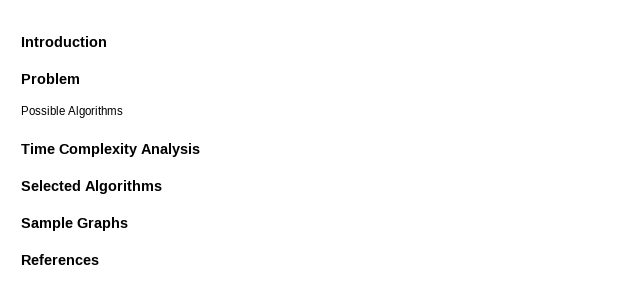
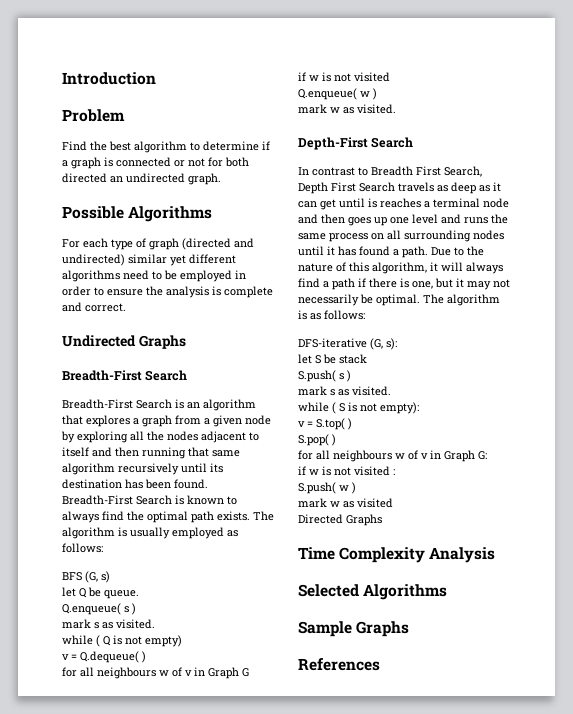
[21,106,124,118] Possible Algorithms -> [62,141,270,153] [62,157,249,169] [62,173,221,185] [62,206,213,222] [62,238,254,250] [62,254,236,266] [62,270,246,282] [62,286,273,298] [62,302,126,312] [62,335,186,349] [62,370,188,381] [62,399,256,411] [62,415,271,427] [61,431,259,443] [62,447,240,459] [62,463,223,475] [62,479,208,489] [62,495,237,505] [62,511,274,523] [62,527,238,539] [62,543,103,553] [62,571,110,583] [62,587,139,599] [62,603,136,615] [62,619,155,629] [62,635,182,647] [62,651,146,663] [62,667,249,679] [298,72,390,82] [298,88,377,100] [298,104,396,114] [298,137,414,150] [298,166,482,177] [298,182,501,194] [298,198,509,210] [298,214,508,226] [298,230,504,242] [298,246,484,258] [298,262,503,274] [298,278,510,290] [298,294,500,306] [298,310,365,320] [298,338,397,350] [298,354,367,364] [298,370,351,382] [298,386,391,396] [298,402,419,414] [298,418,352,430] [298,434,336,446] [298,450,487,462] [298,466,395,476] [298,482,356,494] [298,498,393,508] [298,514,382,526] Find the best algorithm to determine if a graph is connected or not for both directed an undirected graph. // Possible Algorithms // For each type of graph (directed and undirected) similar yet different algorithms need to be employed in order to ensure the analysis is complete and correct. // Undirected Graphs // Breadth-First Search // Breadth-First Search is an algorithm that explores a graph from a given node by exploring all the nodes adjacent to itself and then running that same algorithm recursively until its destination has been found. Breadth-First Search is known to always find the optimal path exists. The algorithm is usually employed as follows: // BFS (G, s) // let Q be queue. // Q.enqueue( s ) // mark s as visited. // while ( Q is not empty) // v = Q.dequeue( ) // for all neighbours w of v in Graph G // if w is not visited // Q.enqueue( w ) // mark w as visited. // Depth-First Search // In contrast to Breadth First Search, Depth First Search travels as deep as it can get until is reaches a terminal node and then goes up one level and runs the same process on all surrounding nodes until it has found a path. Due to the nature of this algorithm, it will always find a path if there is one, but it may not necessarily be optimal. The algorithm is as follows: // DFS-iterative (G, s): // let S be stack // S.push( s ) // mark s as visited. // while ( S is not empty): // v = S.top( ) // S.pop( ) // for all neighbours w of v in Graph G: // if w is not visited : // S.push( w ) // mark w as visited // Directed Graphs

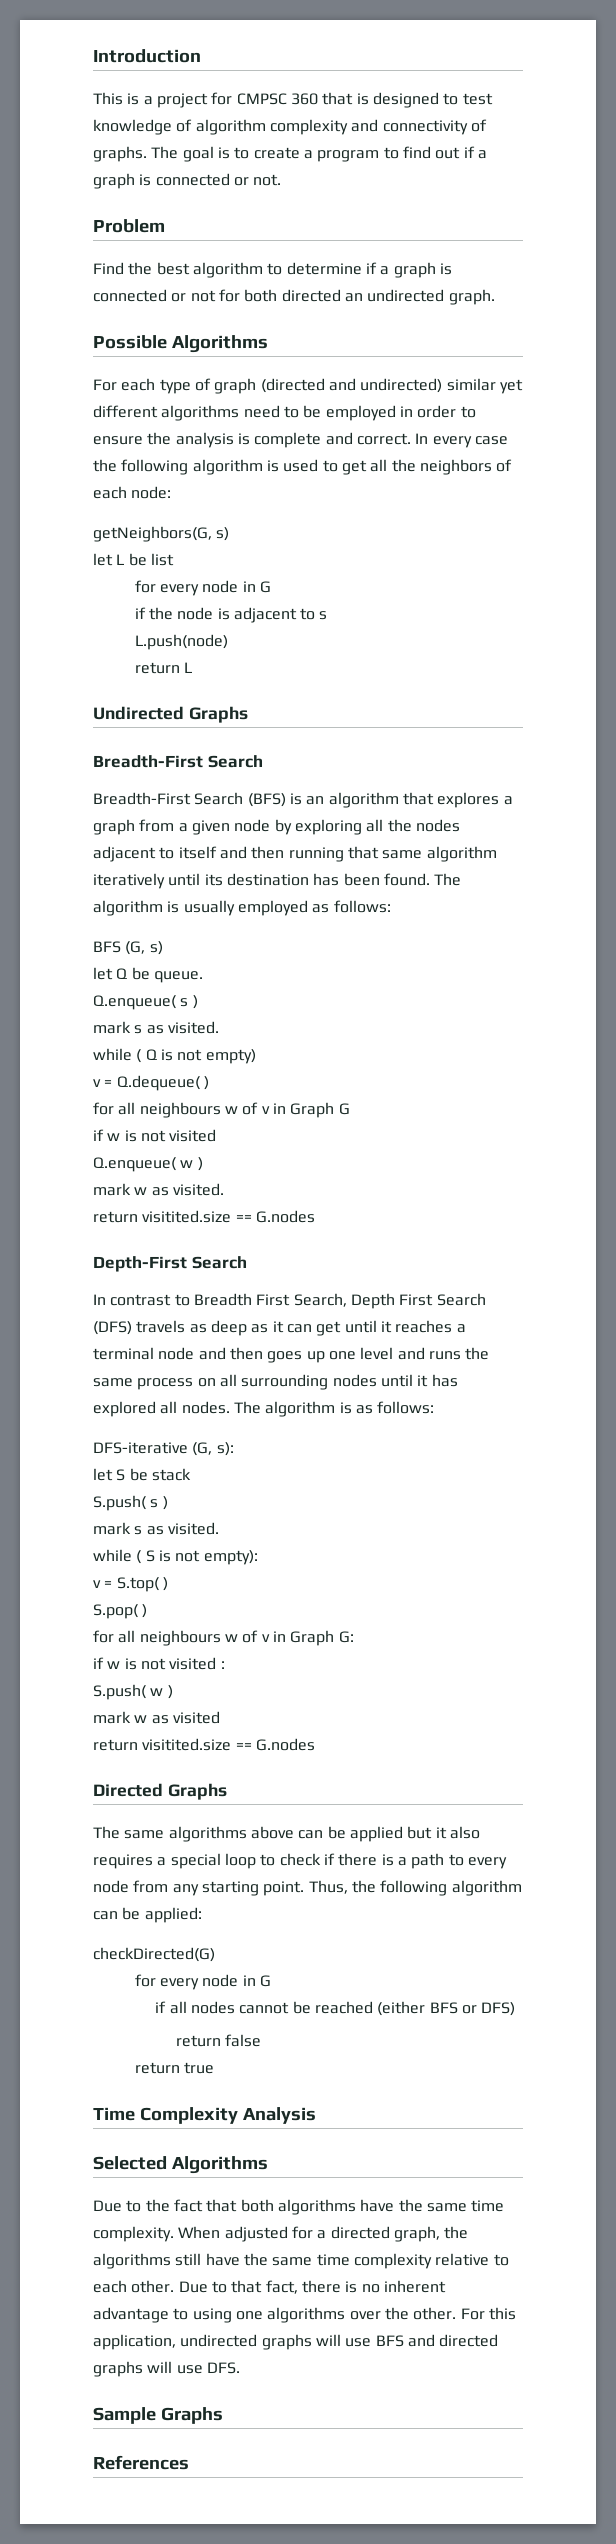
(156, 78) none -> [93,92,493,108] [93,119,487,135] [93,146,487,162] [93,173,282,189] // This is a project for CMPSC 360 that is designed to test knowledge of algorithm complexity and connectivity of graphs. The goal is to create a program to find out if a graph is connected or not.
(126, 307) none -> [415,433,508,448] [93,459,513,475] [93,486,172,499] [93,526,230,542] [93,553,174,566] [134,580,271,596] [134,607,328,623] [134,634,228,650] [134,662,192,674] In every case the following algorithm is used to get all the neighbors of each node: // getNeighbors(G, s) // let L be list // for every node in G // if the node is adjacent to s // L.push(node) // return L
(172, 404) none -> [247,793,286,807] (BFS)
[118,463,179,475] recursively -> [93,873,165,889] iteratively
[62,495,237,505] [62,511,250,523] Breadth-First Search is known to always find the optimal path exists. -> (430, 879) none
(396, 109) none -> [93,1210,315,1223] // return visitited.size == G.nodes
(395, 187) none -> [93,1321,132,1335] (DFS)
[368,198,377,208] is -> [380,1321,392,1333] it
[359,246,484,258] [298,262,503,274] [298,278,510,290] [298,294,420,306] found a path. Due to the nature of this algorithm, it will always find a path if there is one, but it may not necessarily be optimal. -> [93,1401,230,1417] explored all nodes.
[298,514,382,526] Directed Graphs -> [93,1738,315,1751] [93,1783,227,1800] [93,1826,480,1842] [93,1853,507,1869] [93,1880,522,1896] [93,1907,202,1923] [93,1947,215,1962] [134,1974,271,1990] [155,2001,516,2016] [176,2034,262,2047] [134,2062,214,2074] return visitited.size == G.nodes // Directed Graphs // The same algorithms above can be applied but it also requires a special loop to check if there is a path to every node from any starting point. Thus, the following algorithm can be applied: // checkDirected(G) // for every node in G // if all nodes cannot be reached (either BFS or DFS) // return false // return true
(448, 592) none -> [93,2199,505,2215] [93,2226,469,2242] [93,2253,509,2269] [93,2280,446,2294] [93,2307,516,2323] [93,2334,499,2350] [93,2361,240,2377] // Due to the fact that both algorithms have the same time complexity. When adjusted for a directed graph, the algorithms still have the same time complexity relative to each other. Due to that fact, there is no inherent advantage to using one algorithms over the other. For this application, undirected graphs will use BFS and directed graphs will use DFS.

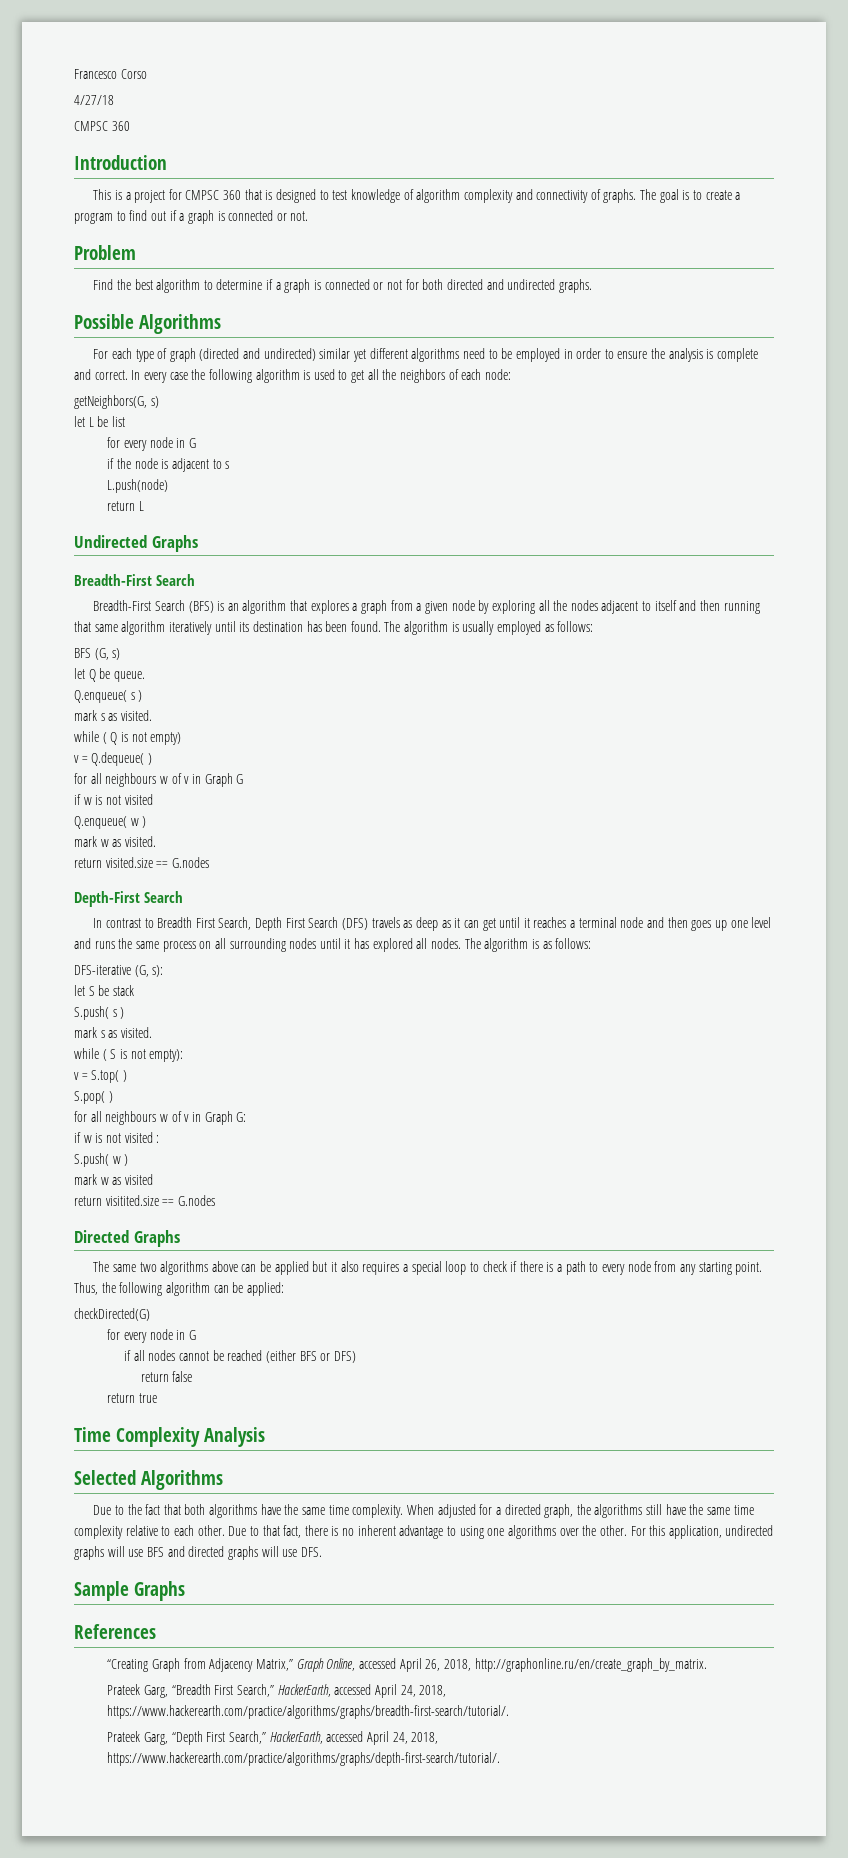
(93, 56) none -> [74,69,147,79] [74,95,114,105] [74,121,130,131] Francesco Corso // 4/27/18 // CMPSC 360 //
[344,289,495,305] an undirected graph. -> [486,279,592,293] and undirected graphs.
[142,1210,232,1223] visitited.size -> [105,857,153,868] visited.size
(165, 1834) none -> [139,1262,157,1272] two
(189, 2462) none -> [107,1658,707,1672] [107,1684,447,1698] [107,1705,510,1719] [107,1731,439,1745] [107,1752,501,1766] // “Creating Graph from Adjacency Matrix,” Graph Online, accessed April 26, 2018, http://graphonline.ru/en/create_graph_by_matrix. // Prateek Garg, “Breadth First Search,” HackerEarth, accessed April 24, 2018, https://www.hackerearth.com/practice/algorithms/graphs/breadth-first-search/tutorial/. // Prateek Garg, “Depth First Search,” HackerEarth, accessed April 24, 2018, https://www.hackerearth.com/practice/algorithms/graphs/depth-first-search/tutorial/.

